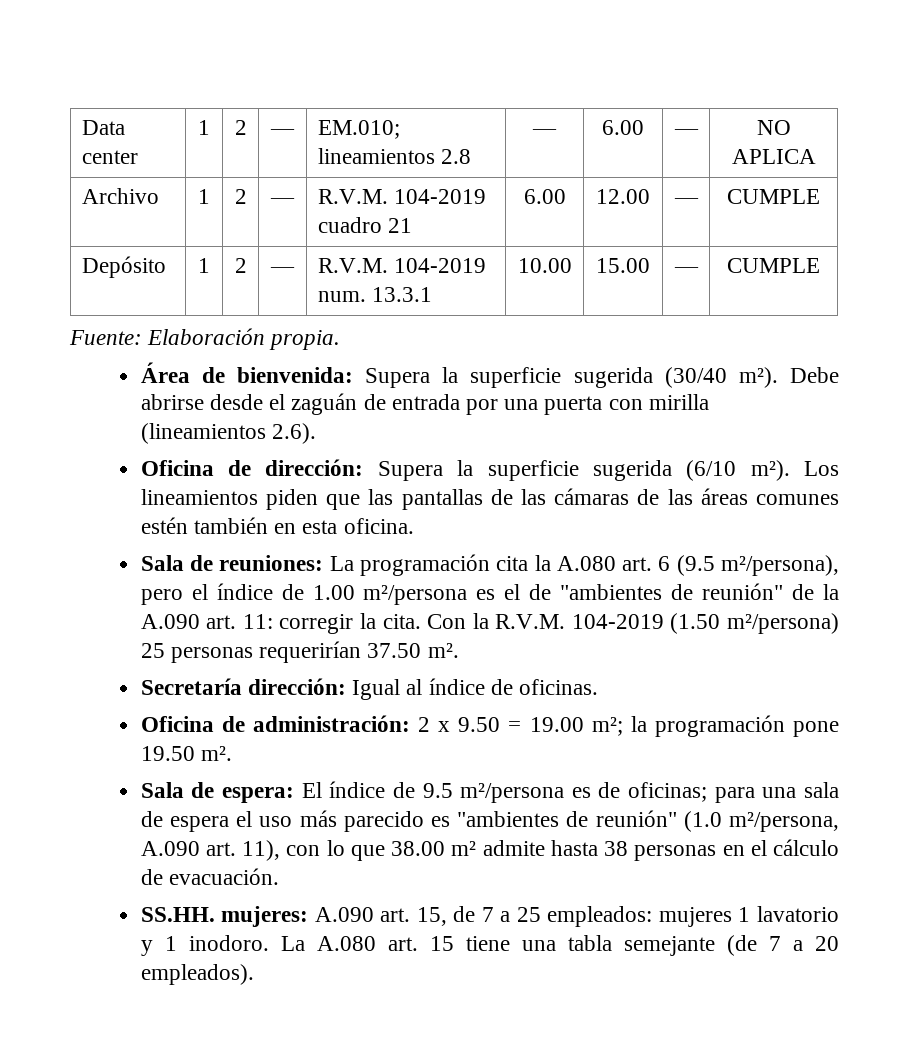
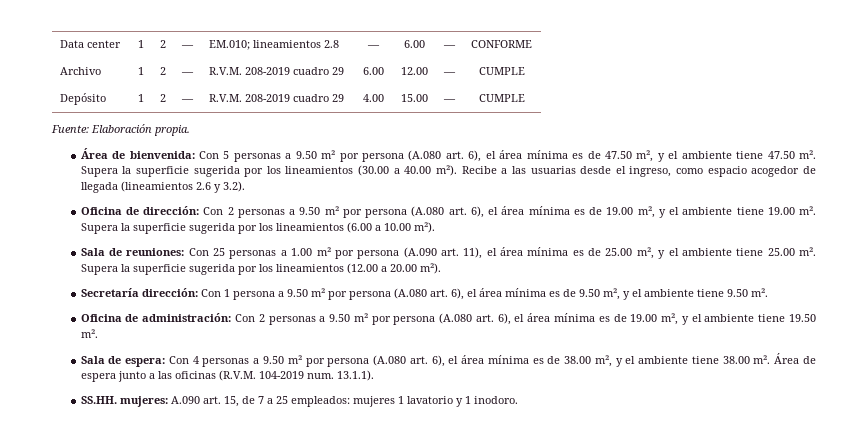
[756,120,791,135] [731,149,816,164] NO APLICA -> [471,40,532,48] CONFORME
[393,189,486,204] [317,217,412,233] 104-2019 cuadro 21 -> [244,67,344,75] 208-2019 cuadro 29
[393,258,486,273] [317,287,432,302] [517,258,572,273] 104-2019 num. 13.3.1 | 10.00 -> [244,94,344,102] [363,94,384,102] 208-2019 cuadro 29 | 4.00
[365,367,839,388] [140,393,709,415] [140,423,316,444] [140,459,839,481] [140,488,839,510] [140,517,414,534] [140,554,839,576] [140,583,840,605] [140,613,839,634] [140,641,459,663] [140,678,599,700] [140,715,839,737] Supera la superficie sugerida (30/40 m²). Debe abrirse desde el zaguán de entrada por una puerta con mirilla (lineamientos 2.6). // Oficina de dirección: Supera la superficie sugerida (6/10 m²). Los lineamientos piden que las pantallas de las cámaras de las áreas comunes estén también en esta oficina. // Sala de reuniones: La programación cita la A.080 art. 6 (9.5 m²/persona), pero el índice de 1.00 m²/persona es el de "ambientes de reunión" de la A.090 art. 11: corregir la cita. Con la R.V.M. 104-2019 (1.50 m²/persona) 25 personas requerirían 37.50 m². // Secretaría dirección: Igual al índice de oficinas. // Oficina de administración: 2 x 9.50 = 19.00 m²; la programación pone -> [198,150,816,162] [80,165,817,177] [80,181,245,193] [80,206,816,218] [80,222,435,234] [80,247,817,259] [80,263,441,275] [80,288,768,300] [80,313,786,325] Con 5 personas a 9.50 m² por persona (A.080 art. 6), el área mínima es de 47.50 m², y el ambiente tiene 47.50 m². Supera la superficie sugerida por los lineamientos (30.00 a 40.00 m²). Recibe a las usuarias desde el ingreso, como espacio acogedor de llegada (lineamientos 2.6 y 3.2). // Oficina de dirección: Con 2 personas a 9.50 m² por persona (A.080 art. 6), el área mínima es de 19.00 m², y el ambiente tiene 19.00 m². Supera la superficie sugerida por los lineamientos (6.00 a 10.00 m²). // Sala de reuniones: Con 25 personas a 1.00 m² por persona (A.090 art. 11), el área mínima es de 25.00 m², y el ambiente tiene 25.00 m². Supera la superficie sugerida por los lineamientos (12.00 a 20.00 m²). // Secretaría dirección: Con 1 persona a 9.50 m² por persona (A.080 art. 6), el área mínima es de 9.50 m², y el ambiente tiene 9.50 m². // Oficina de administración: Con 2 personas a 9.50 m² por persona (A.080 art. 6), el área mínima es de 19.00 m², y el ambiente tiene
[301,781,839,803] [140,810,839,832] [140,839,839,861] [140,868,279,885] El índice de 9.5 m²/persona es de oficinas; para una sala de espera el uso más parecido es "ambientes de reunión" (1.0 m²/persona, A.090 art. 11), con lo que 38.00 m² admite hasta 38 personas en el cálculo de evacuación. -> [168,353,816,367] [80,370,374,382] Con 4 personas a 9.50 m² por persona (A.080 art. 6), el área mínima es de 38.00 m², y el ambiente tiene 38.00 m². Área de espera junto a las oficinas (R.V.M. 104-2019 num. 13.1.1).
[280,935,839,956] [140,964,254,985] La A.080 art. 15 tiene una tabla semejante (de 7 a 20 empleados). -> (518, 400) none

